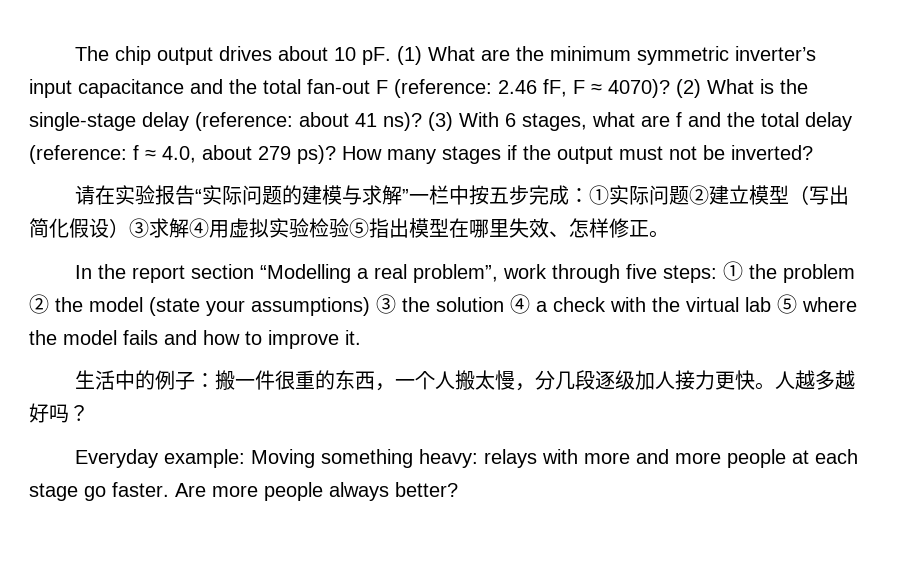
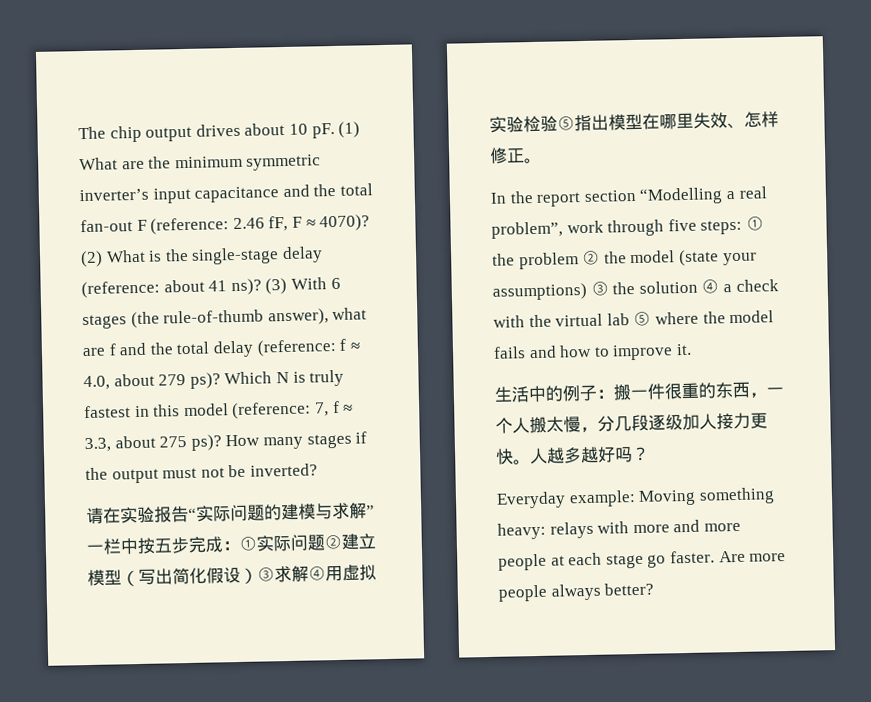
[522,113,587,131] stages, -> [82,308,329,330] stages (the rule-of-thumb answer),
(336, 154) none -> [224,369,345,387] [84,400,354,420] [84,434,222,453] Which N is truly fastest in this model (reference: 7, f ≈ 3.3, about 275 ps)?

